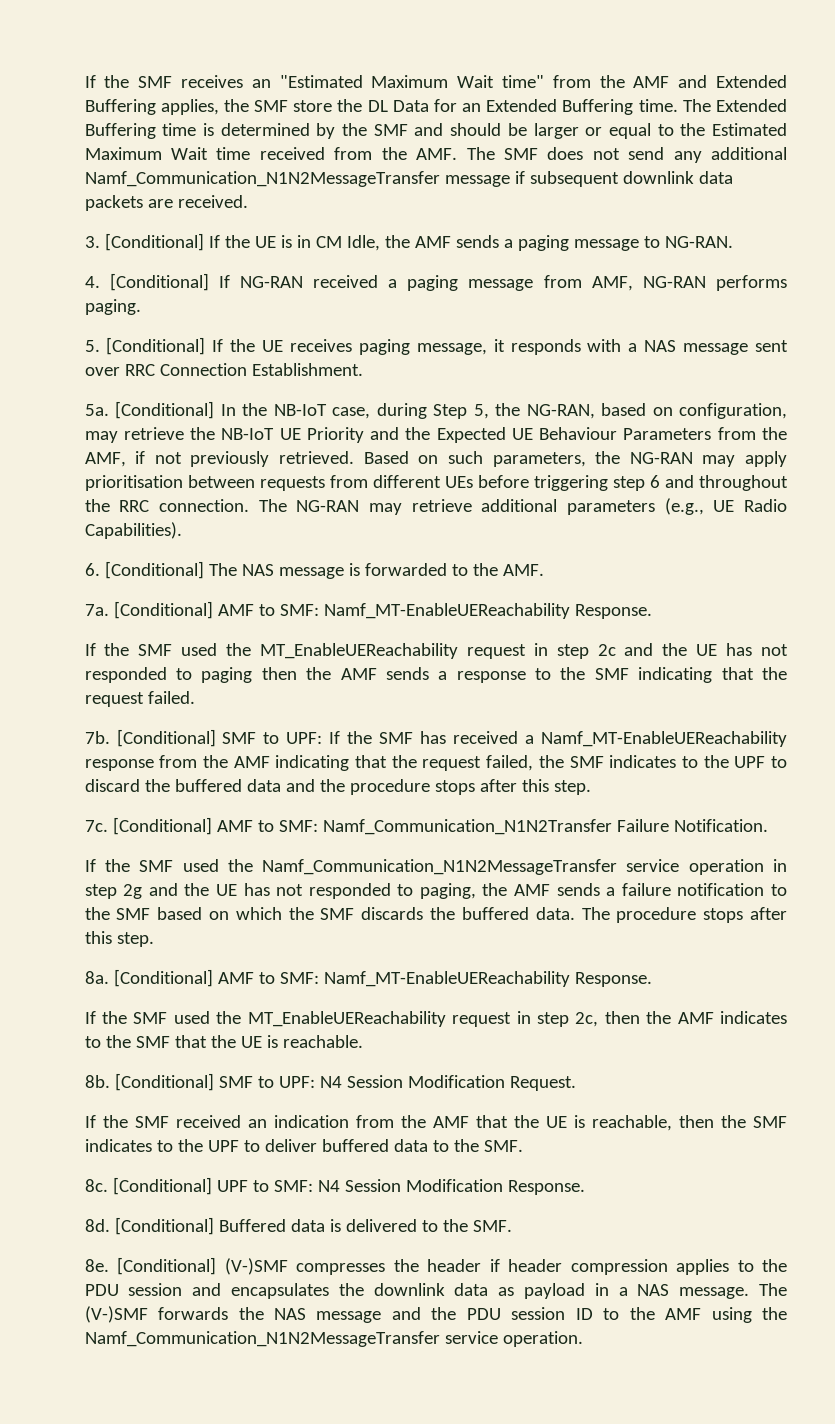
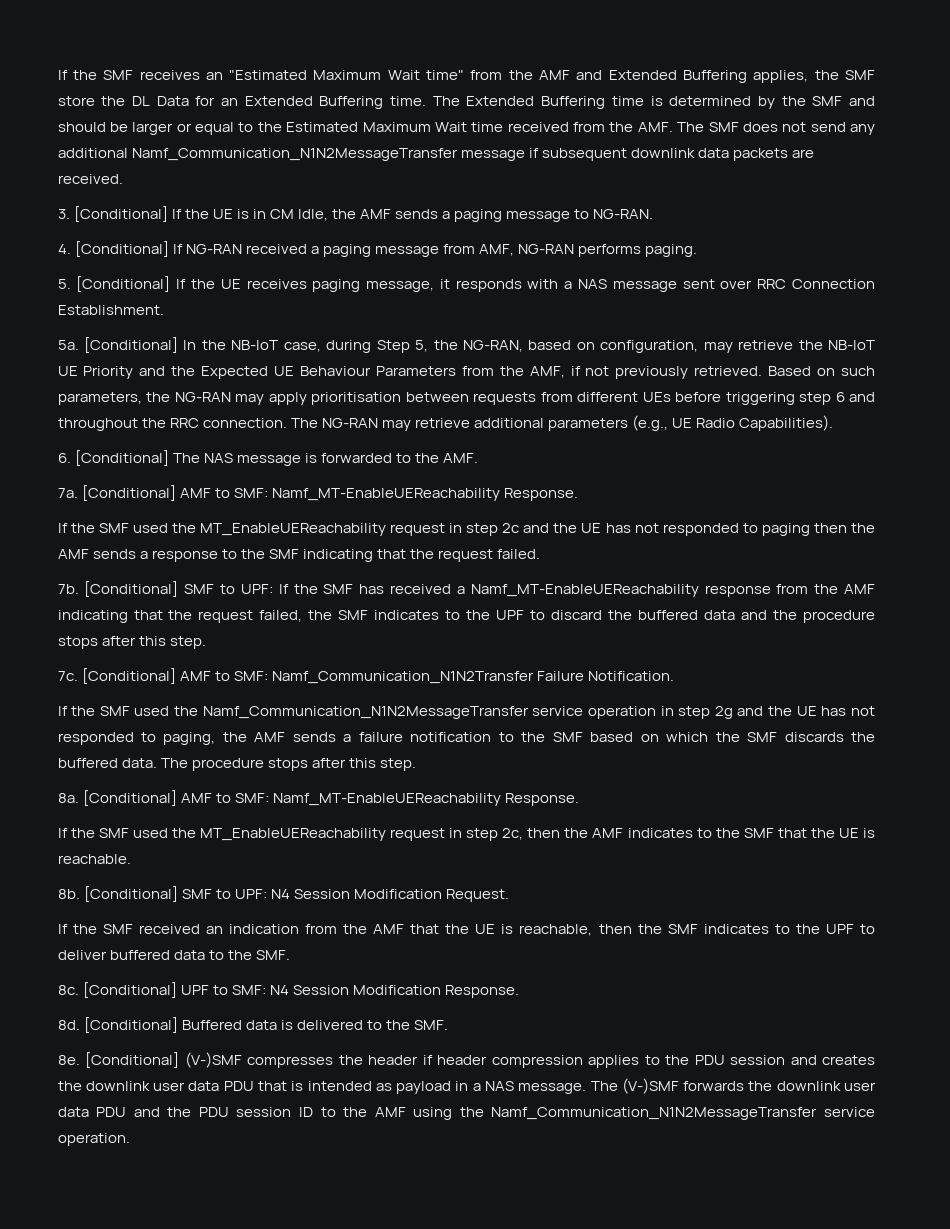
[230,1283,489,1299] encapsulates the downlink data -> [822,1055,876,1065] [57,1081,372,1091] creates the downlink user data PDU that is intended
[273,1308,382,1323] NAS message -> [776,1081,876,1091] [57,1107,127,1117] downlink user data PDU

